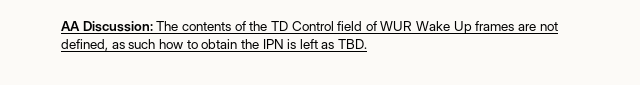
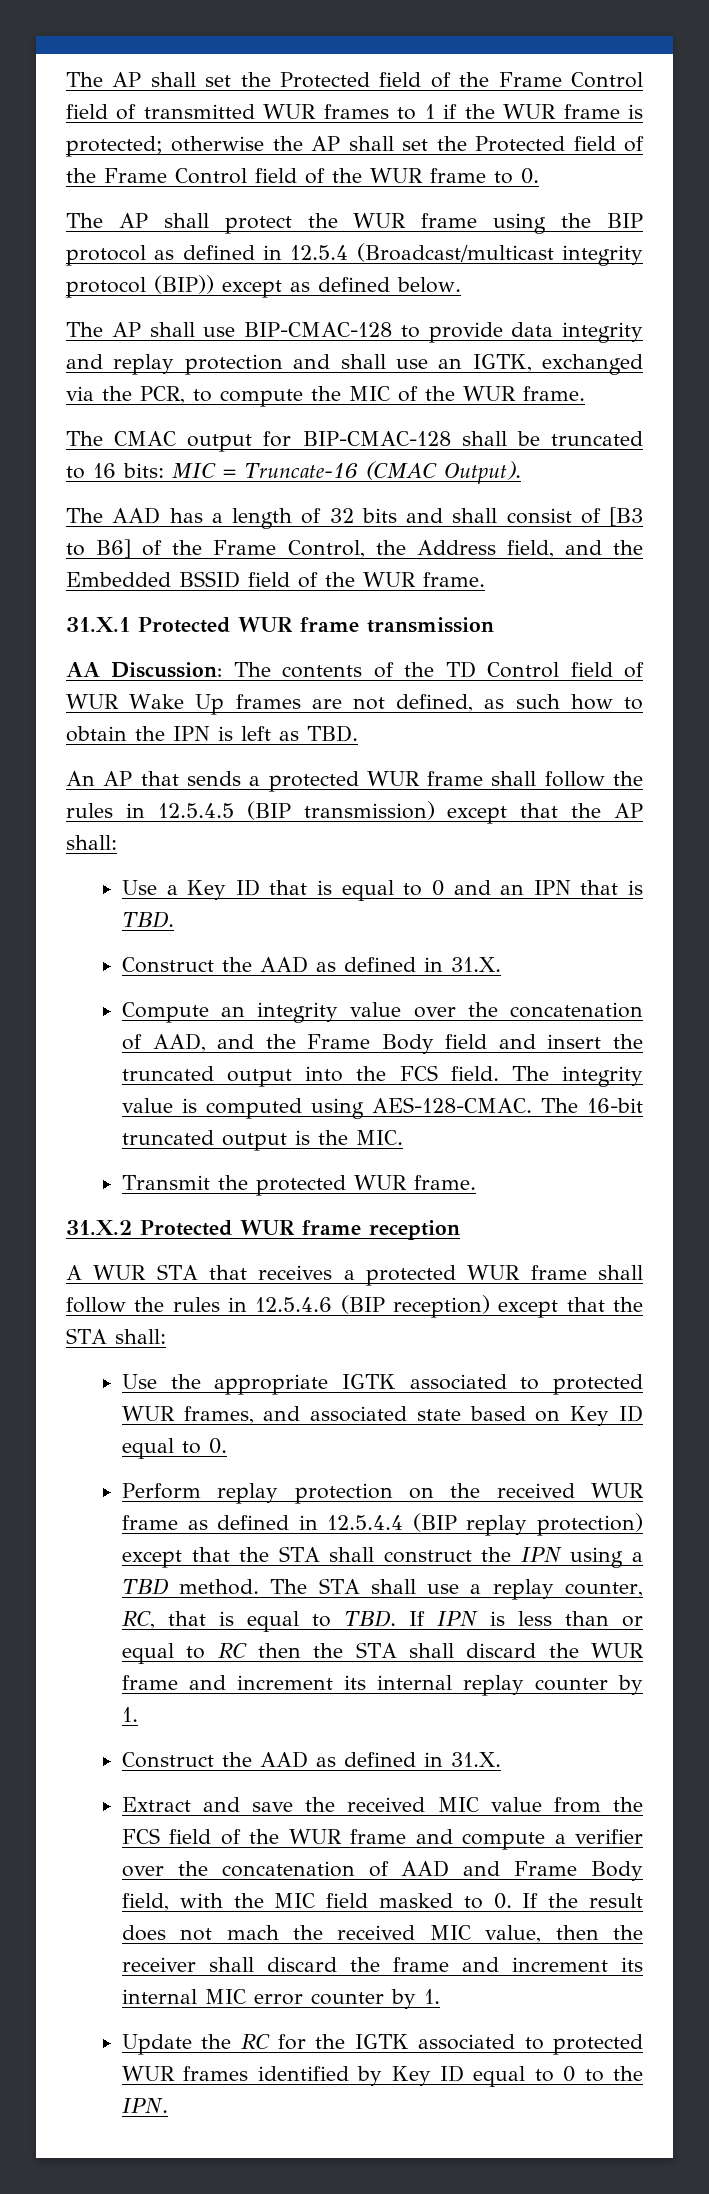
(61, 26) none -> [66,72,643,88] [66,104,643,120] [66,136,645,157] [66,168,539,184] [66,213,644,234] [66,243,643,266] [66,275,461,298] [66,322,643,343] [66,354,643,375] [66,386,585,407] [66,431,643,452] [66,461,521,484] [66,507,643,529] [66,539,644,558] [66,571,485,588] [66,617,494,633] The AP shall set the Protected field of the Frame Control field of transmitted WUR frames to 1 if the WUR frame is protected; otherwise the AP shall set the Protected field of the Frame Control field of the WUR frame to 0. // The AP shall protect the WUR frame using the BIP protocol as defined in 12.5.4 (Broadcast/multicast integrity protocol (BIP)) except as defined below. // The AP shall use BIP-CMAC-128 to provide data integrity and replay protection and shall use an IGTK, exchanged via the PCR, to compute the MIC of the WUR frame. // The CMAC output for BIP-CMAC-128 shall be truncated to 16 bits: MIC = Truncate-16 (CMAC Output). // The AAD has a length of 32 bits and shall consist of [B3 to B6] of the Frame Control, the Address field, and the Embedded BSSID field of the WUR frame. // 31.X.1 Protected WUR frame transmission //
(368, 44) none -> [66,771,643,792] [66,801,643,824] [66,835,117,850] [121,879,643,901] [121,911,174,928] [121,956,501,973] [121,1002,643,1023] [121,1033,643,1054] [121,1065,643,1087] [121,1097,643,1119] [121,1130,403,1151] [121,1175,476,1196] [66,1220,460,1240] [66,1264,644,1286] [66,1295,643,1318] [66,1328,166,1344] [121,1374,643,1395] [121,1405,643,1426] [121,1438,227,1459] [121,1483,644,1504] [121,1513,643,1536] [121,1546,643,1568] [121,1578,644,1600] [121,1610,644,1632] [121,1642,644,1664] [121,1675,643,1696] [121,1707,138,1722] [121,1751,501,1768] [121,1797,643,1813] [121,1828,643,1850] [121,1860,643,1881] [121,1893,643,1911] [121,1925,643,1943] [121,1957,643,1972] [121,1989,440,2009] [121,2034,643,2055] [121,2065,643,2087] [121,2098,168,2113] // An AP that sends a protected WUR frame shall follow the rules in 12.5.4.5 (BIP transmission) except that the AP shall: // Use a Key ID that is equal to 0 and an IPN that is TBD. // Construct the AAD as defined in 31.X. // Compute an integrity value over the concatenation of AAD, and the Frame Body field and insert the truncated output into the FCS field. The integrity value is computed using AES-128-CMAC. The 16-bit truncated output is the MIC. // Transmit the protected WUR frame. // 31.X.2 Protected WUR frame reception // A WUR STA that receives a protected WUR frame shall follow the rules in 12.5.4.6 (BIP reception) except that the STA shall: // Use the appropriate IGTK associated to protected WUR frames, and associated state based on Key ID equal to 0. // Perform replay protection on the received WUR frame as defined in 12.5.4.4 (BIP replay protection) except that the STA shall construct the IPN using a TBD method. The STA shall use a replay counter, RC, that is equal to TBD. If IPN is less than or equal to RC then the STA shall discard the WUR frame and increment its internal replay counter by 1. // Construct the AAD as defined in 31.X. // Extract and save the received MIC value from the FCS field of the WUR frame and compute a verifier over the concatenation of AAD and Frame Body field, with the MIC field masked to 0. If the result does not mach the received MIC value, then the receiver shall discard the frame and increment its internal MIC error counter by 1. // Update the RC for the IGTK associated to protected WUR frames identified by Key ID equal to 0 to the IPN.

